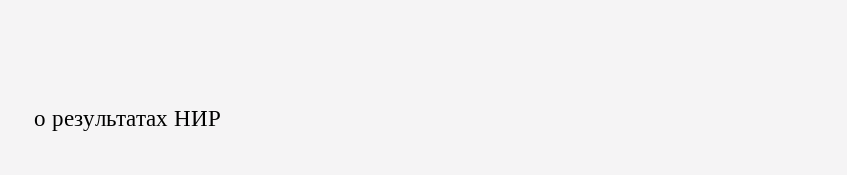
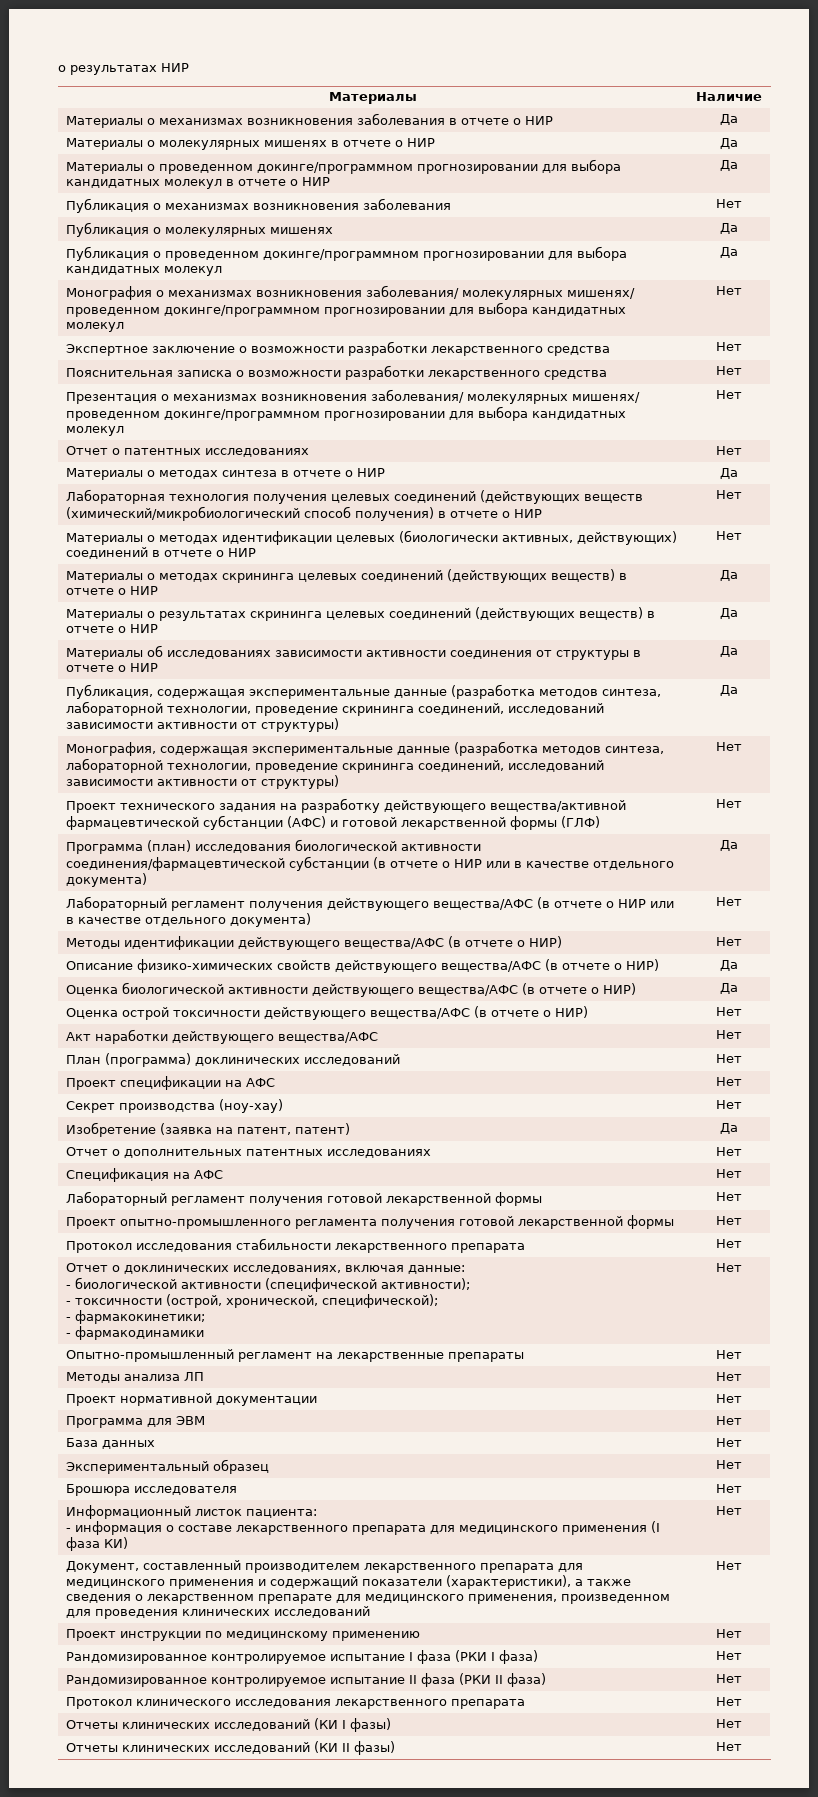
(222, 118) none -> [328,92,417,104] [695,92,762,101] [66,113,554,128] [719,114,738,125] [66,138,436,150] [719,138,738,149] [66,159,622,174] [66,177,331,189] [719,160,738,171] [66,198,452,213] [715,199,742,208] [66,222,334,237] [719,223,738,234] [66,246,628,261] [66,266,223,276] [719,247,738,258] [66,285,636,300] [66,302,627,317] [66,322,125,332] [715,286,742,295] [66,341,611,356] [715,342,742,351] [66,365,608,380] [715,366,742,375] [66,389,641,404] [66,406,627,421] [66,426,125,436] [715,390,742,399] [66,446,310,457] [715,446,742,455] [66,468,386,480] [719,468,738,479] [66,489,644,504] [66,506,543,521] [715,490,742,499] [66,530,678,545] [66,547,257,559] [715,531,742,540] [66,569,628,583] [66,586,159,595] [719,570,738,581] [66,607,656,621] [66,624,159,633] [719,608,738,619] [66,645,642,660] [66,663,159,672] [719,646,738,657] [66,684,662,699] [66,701,605,716] [66,718,340,732] [719,685,738,696] [66,741,665,756] [66,758,605,773] [66,775,340,789] [715,742,742,751] [66,798,627,813] [66,815,601,830] [715,799,742,808] [66,839,482,854] [66,856,675,871] [66,873,148,887] [719,840,738,851] [66,896,675,911] [66,913,312,927] [715,897,742,906] [66,936,563,950] [715,937,742,946] [66,959,660,973] [719,960,738,971] [66,982,637,997] [719,983,738,994] [66,1006,589,1020] [715,1007,742,1016] [66,1029,379,1044] [715,1030,742,1039] [66,1053,401,1067] [715,1054,742,1063] [66,1076,276,1090] [715,1077,742,1086] [66,1099,284,1113] [715,1100,742,1109] [66,1122,351,1137] [719,1123,738,1134] [66,1147,432,1158] [715,1147,742,1156] [66,1168,224,1182] [715,1169,742,1178] [66,1191,543,1206] [715,1192,742,1201] [66,1215,675,1229] [715,1216,742,1225] [66,1238,526,1253] [715,1239,742,1248] [66,1263,466,1274] [66,1277,471,1292] [66,1294,439,1308] [66,1310,206,1324] [66,1326,205,1340] [715,1263,742,1272] [66,1349,525,1362] [715,1350,742,1359] [66,1372,205,1383] [715,1372,742,1381] [66,1393,318,1406] [715,1394,742,1403] [66,1416,206,1428] [715,1416,742,1425] [66,1438,156,1449] [715,1438,742,1447] [66,1459,270,1474] [715,1460,742,1469] [66,1484,238,1496] [715,1484,742,1493] [66,1505,318,1519] [66,1521,661,1535] [66,1537,129,1551] [715,1506,742,1515] [66,1560,584,1573] [66,1575,632,1589] [66,1594,671,1604] [66,1606,371,1619] [715,1561,742,1570] [66,1629,421,1641] [715,1629,742,1638] [66,1650,539,1664] [715,1651,742,1660] [66,1673,547,1687] [715,1674,742,1683] [66,1697,526,1709] [715,1697,742,1706] [66,1718,392,1732] [715,1719,742,1728] [66,1741,396,1755] [715,1742,742,1751] // Материалы | Наличие // Материалы о механизмах возникновения заболевания в отчете о НИР | Да // Материалы о молекулярных мишенях в отчете о НИР | Да // Материалы о проведенном докинге/программном прогнозировании для выбора кандидатных молекул в отчете о НИР | Да // Публикация о механизмах возникновения заболевания | Нет // Публикация о молекулярных мишенях | Да // Публикация о проведенном докинге/программном прогнозировании для выбора кандидатных молекул | Да // Монография о механизмах возникновения заболевания/ молекулярных мишенях/ проведенном докинге/программном прогнозировании для выбора кандидатных молекул | Нет // Экспертное заключение о возможности разработки лекарственного средства | Нет // Пояснительная записка о возможности разработки лекарственного средства | Нет // Презентация о механизмах возникновения заболевания/ молекулярных мишенях/ проведенном докинге/программном прогнозировании для выбора кандидатных молекул | Нет // Отчет о патентных исследованиях | Нет // Материалы о методах синтеза в отчете о НИР | Да // Лабораторная технология получения целевых соединений (действующих веществ (химический/микробиологический способ получения) в отчете о НИР | Нет // Материалы о методах идентификации целевых (биологически активных, действующих) соединений в отчете о НИР | Нет // Материалы о методах скрининга целевых соединений (действующих веществ) в отчете о НИР | Да // Материалы о результатах скрининга целевых соединений (действующих веществ) в отчете о НИР | Да // Материалы об исследованиях зависимости активности соединения от структуры в отчете о НИР | Да // Публикация, содержащая экспериментальные данные (разработка методов синтеза, лабораторной технологии, проведение скрининга соединений, исследований зависимости активности от структуры) | Да // Монография, содержащая экспериментальные данные (разработка методов синтеза, лабораторной технологии, проведение скрининга соединений, исследований зависимости активности от структуры) | Нет // Проект технического задания на разработку действующего вещества/активной фармацевтической субстанции (АФС) и готовой лекарственной формы (ГЛФ) | Нет // Программа (план) исследования биологической активности соединения/фармацевтической субстанции (в отчете о НИР или в качестве отдельного документа) | Да // Лабораторный регламент получения действующего вещества/АФС (в отчете о НИР или в качестве отдельного документа) | Нет // Методы идентификации действующего вещества/АФС (в отчете о НИР) | Нет // Описание физико-химических свойств действующего вещества/АФС (в отчете о НИР) | Да // Оценка биологической активности действующего вещества/АФС (в отчете о НИР) | Да // Оценка острой токсичности действующего вещества/АФС (в отчете о НИР) | Нет // Акт наработки действующего вещества/АФС | Нет // План (программа) доклинических исследований | Нет // Проект спецификации на АФС | Нет // Секрет производства (ноу-хау) | Нет // Изобретение (заявка на патент, патент) | Да // Отчет о дополнительных патентных исследованиях | Нет // Спецификация на АФС | Нет // Лабораторный регламент получения готовой лекарственной формы | Нет // Проект опытно-промышленного регламента получения готовой лекарственной формы | Нет // Протокол исследования стабильности лекарственного препарата | Нет // Отчет о доклинических исследованиях, включая данные: // - биологической активности (специфической активности); // - токсичности (острой, хронической, специфической); // - фармакокинетики; // - фармакодинамики | Нет // Опытно-промышленный регламент на лекарственные препараты | Нет // Методы анализа ЛП | Нет // Проект нормативной документации | Нет // Программа для ЭВМ | Нет // База данных | Нет // Экспериментальный образец | Нет // Брошюра исследователя | Нет // Информационный листок пациента: // - информация о составе лекарственного препарата для медицинского применения (I фаза КИ) | Нет // Документ, составленный производителем лекарственного препарата для медицинского применения и содержащий показатели (характеристики), а также сведения о лекарственном препарате для медицинского применения, произведенном для проведения клинических исследований | Нет // Проект инструкции по медицинскому применению | Нет // Рандомизированное контролируемое испытание I фаза (РКИ I фаза) | Нет // Рандомизированное контролируемое испытание II фаза (РКИ II фаза) | Нет // Протокол клинического исследования лекарственного препарата | Нет // Отчеты клинических исследований (КИ I фазы) | Нет // Отчеты клинических исследований (КИ II фазы) | Нет

